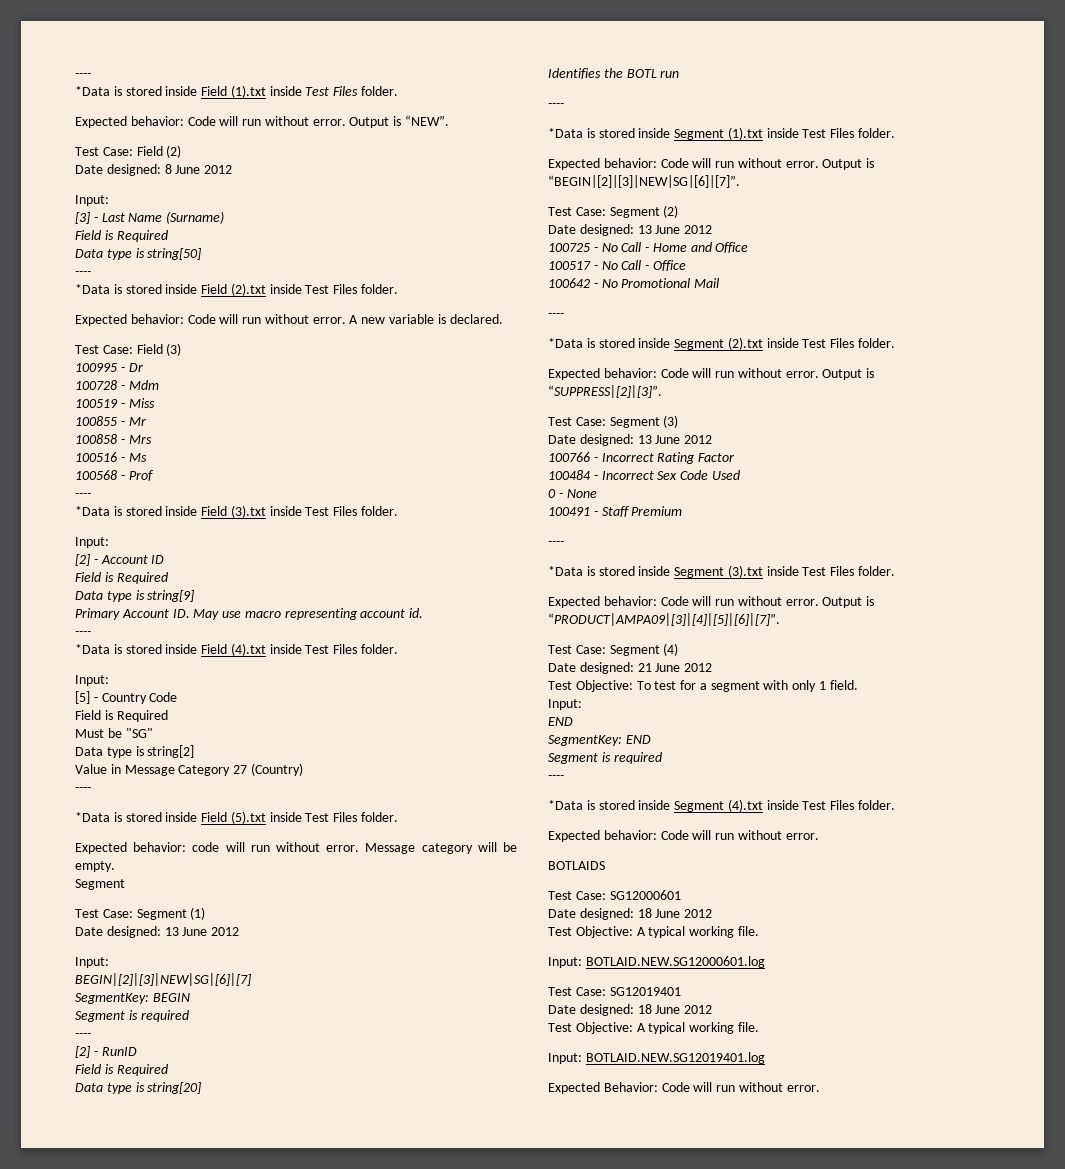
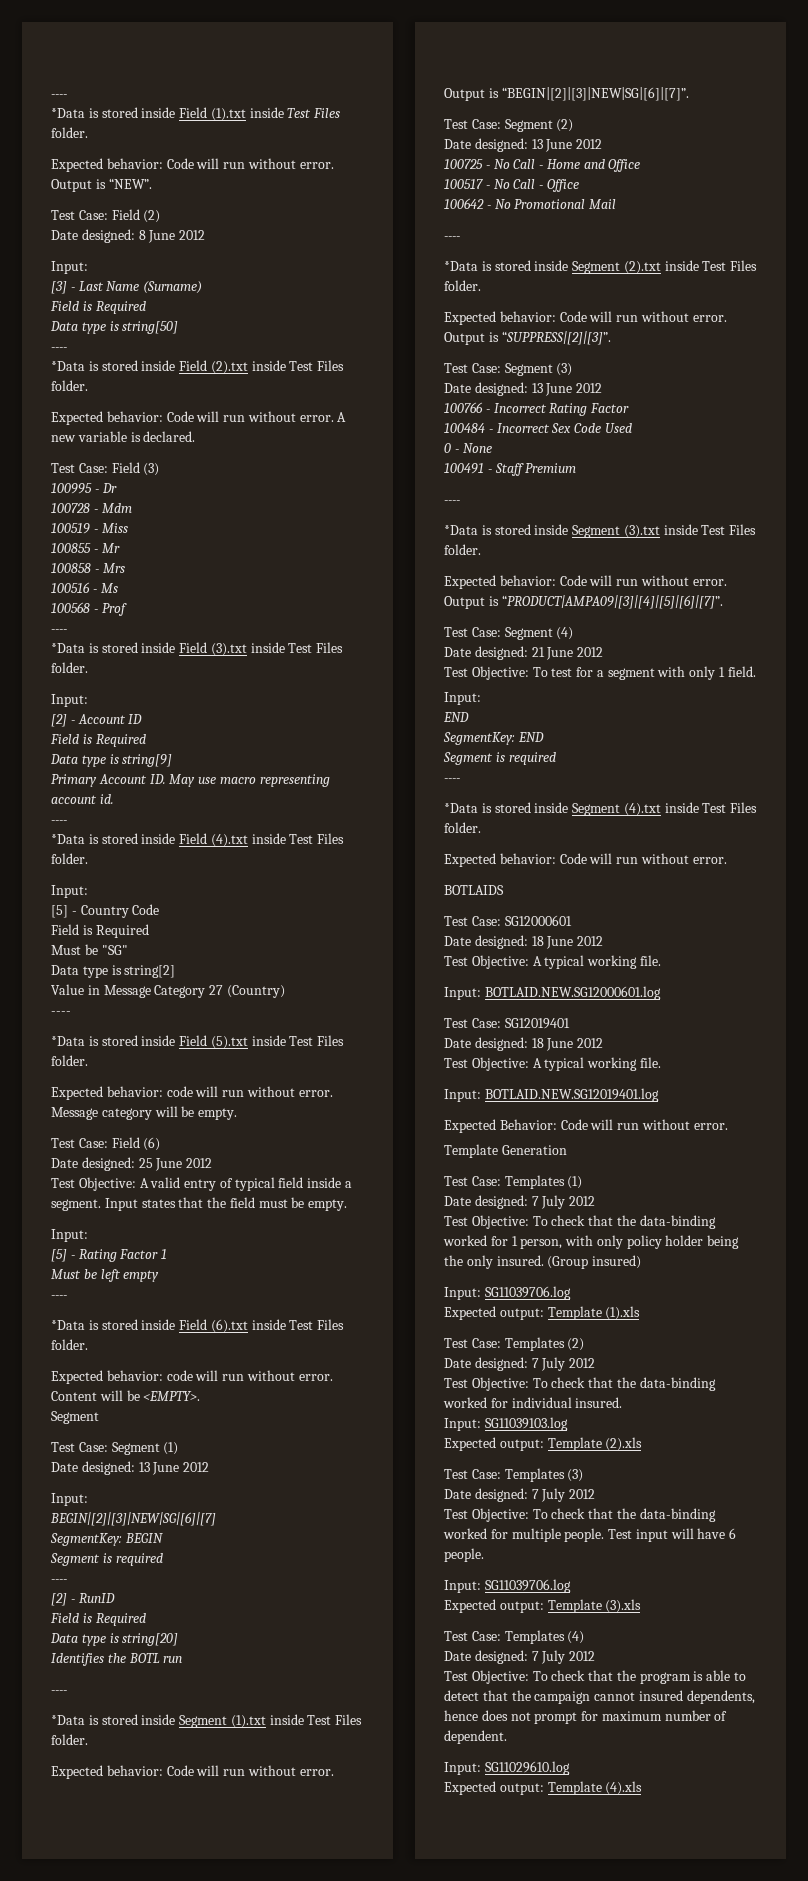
(115, 866) none -> [51,1137,161,1151] [51,1157,213,1171] [51,1177,353,1191] [51,1197,348,1211] [51,1229,88,1242] [51,1249,168,1262] [51,1269,160,1282] [51,1295,67,1299] [51,1319,345,1333] [51,1339,88,1350] [51,1370,333,1384] [51,1390,201,1401] // Test Case: Field (6) // Date designed: 25 June 2012 // Test Objective: A valid entry of typical field inside a segment. Input states that the field must be empty. // Input: // [5] - Rating Factor 1 // Must be left empty // ---- // *Data is stored inside Field (6).txt inside Test Files folder. // Expected behavior: code will run without error. Content will be <EMPTY>.
(820, 1088) none -> [444,1144,567,1158] [444,1175,583,1189] [444,1195,596,1209] [444,1215,716,1229] [443,1235,740,1249] [444,1255,642,1269] [444,1286,571,1300] [444,1306,641,1320] [444,1337,585,1351] [444,1357,596,1371] [444,1377,716,1391] [443,1397,623,1408] [444,1417,568,1431] [444,1437,643,1451] [444,1468,584,1482] [444,1488,596,1502] [444,1508,716,1522] [443,1528,737,1542] [444,1548,484,1562] [444,1579,571,1593] [444,1599,642,1613] [444,1630,585,1644] [444,1650,596,1664] [444,1670,747,1684] [444,1690,755,1704] [444,1710,728,1724] [444,1730,507,1744] [444,1761,570,1775] [444,1781,643,1795] // Template Generation // Test Case: Templates (1) // Date designed: 7 July 2012 // Test Objective: To check that the data-binding worked for 1 person, with only policy holder being the only insured. (Group insured) // Input: SG11039706.log // Expected output: Template (1).xls // Test Case: Templates (2) // Date designed: 7 July 2012 // Test Objective: To check that the data-binding worked for individual insured. // Input: SG11039103.log // Expected output: Template (2).xls // Test Case: Templates (3) // Date designed: 7 July 2012 // Test Objective: To check that the data-binding worked for multiple people. Test input will have 6 people. // Input: SG11039706.log // Expected output: Template (3).xls // Test Case: Templates (4) // Date designed: 7 July 2012 // Test Objective: To check that the program is able to detect that the campaign cannot insured dependents, hence does not prompt for maximum number of dependent. // Input: SG11029610.log // Expected output: Template (4).xls

